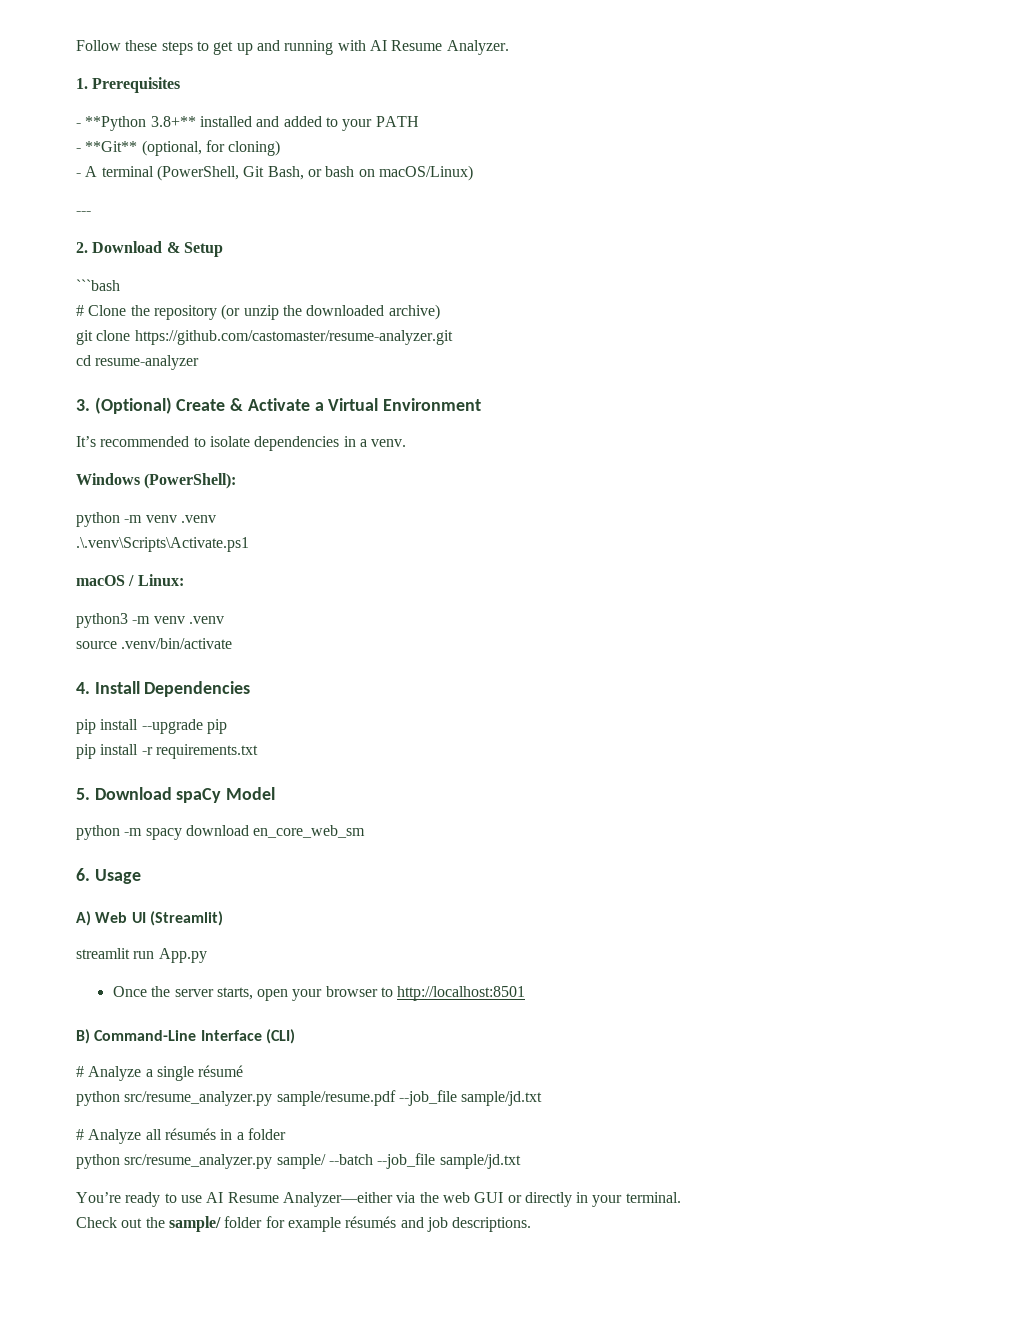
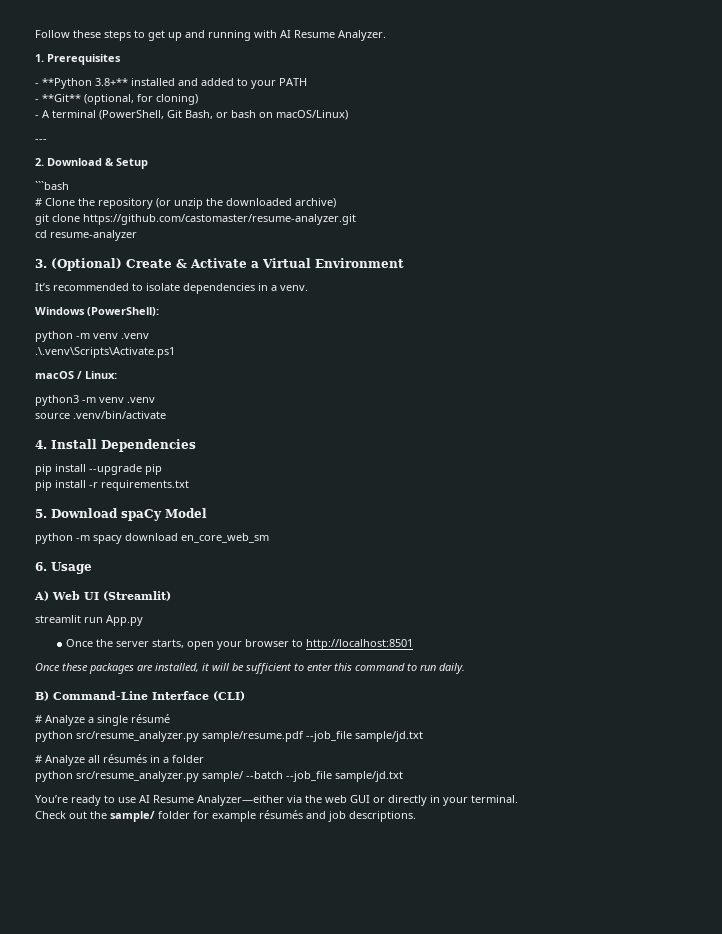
(526, 993) none -> [35,663,465,674] // Once these packages are installed, it will be sufficient to enter this command to run daily.

